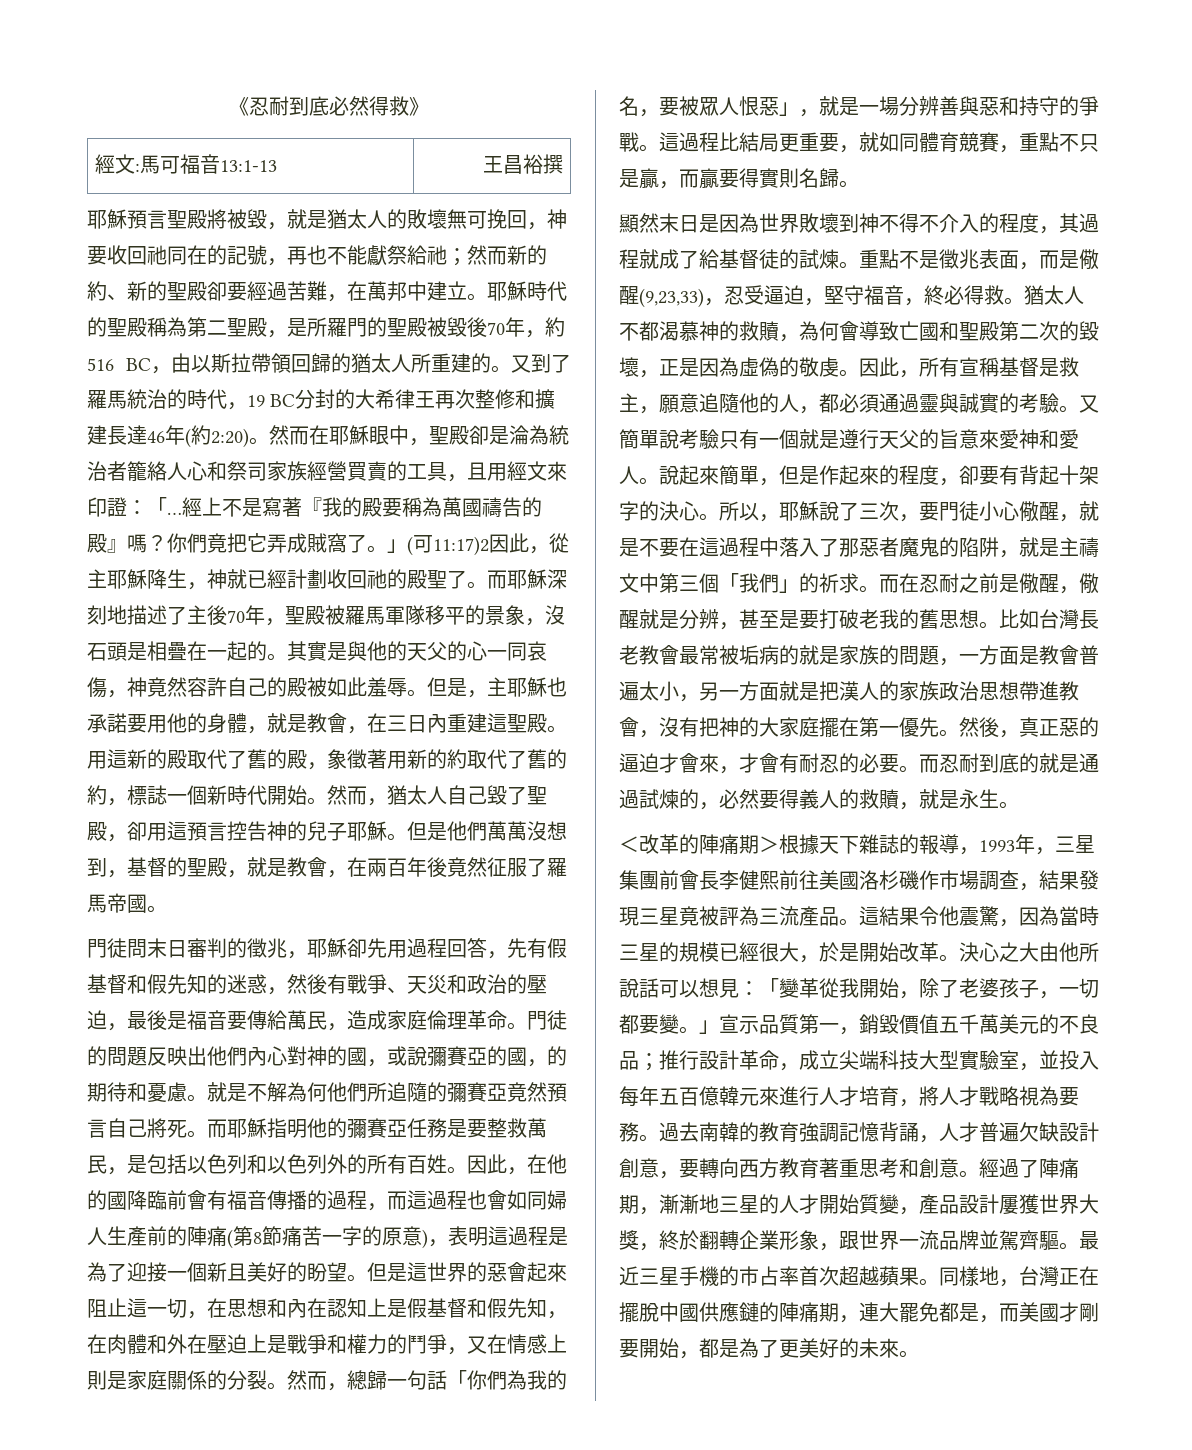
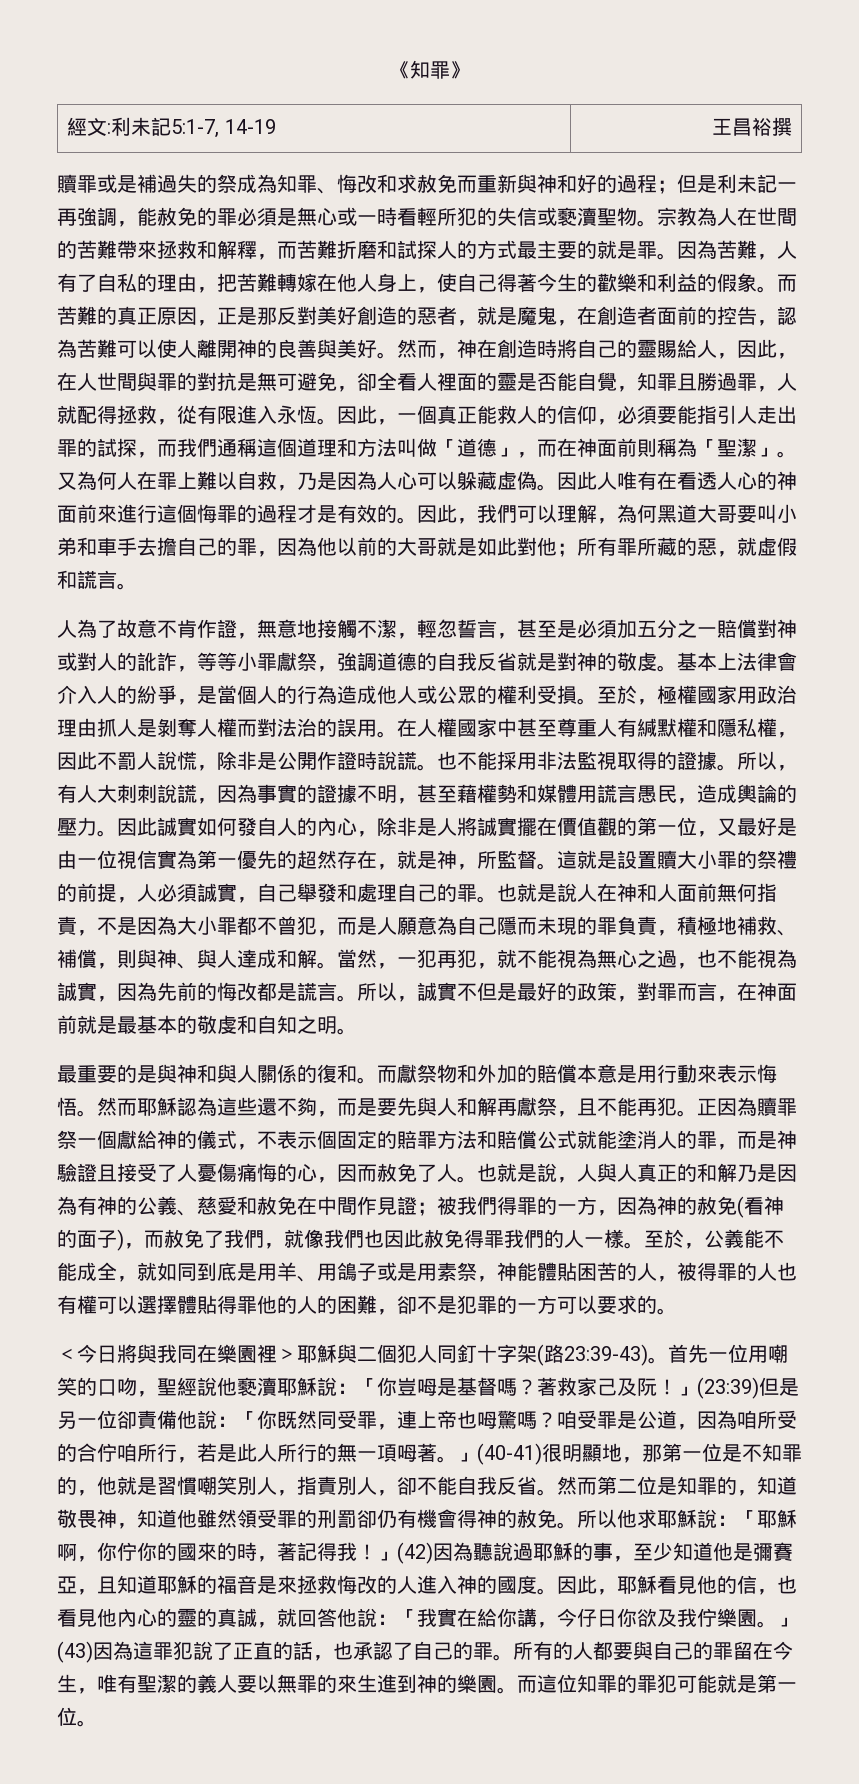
[249,96,409,116] 忍耐到底必然得救 -> [409,60,450,79] 知罪
[140,154,278,174] 馬可福音13:1-13 -> [111,117,276,138] 利未記5:1-7, 14-19
[87,209,567,230] [87,245,547,266] [87,281,567,302] [87,317,565,338] [87,353,571,374] [87,389,556,410] [87,425,569,448] [87,461,567,482] [87,497,542,517] [87,533,569,556] [87,569,567,590] [87,605,565,626] [87,641,547,661] [87,677,567,698] [87,713,567,734] [87,749,567,770] [87,785,547,806] [87,821,567,842] [87,857,567,878] [87,893,167,913] [87,938,567,959] [87,974,547,995] [87,1010,567,1031] [87,1046,567,1067] [87,1082,567,1102] [87,1118,547,1138] [87,1154,567,1175] [87,1190,567,1211] [87,1226,568,1249] [87,1262,567,1282] [87,1298,567,1319] [87,1334,567,1355] [87,1370,567,1391] [619,96,1099,117] [619,132,1099,153] [619,168,859,189] [619,213,1099,234] [619,249,1099,270] [619,285,1084,308] [619,321,1099,342] [619,357,1079,378] [619,393,1099,414] [619,429,1079,450] [619,465,1099,486] [619,501,1099,522] [619,537,1099,558] [619,573,1099,594] [619,609,1099,630] [619,645,1099,666] [619,681,1079,702] [619,717,1099,738] [619,753,1099,774] [619,789,1019,810] [619,834,1095,855] [619,870,1099,891] [619,906,1099,927] [619,942,1099,963] [619,978,1099,999] [619,1014,1099,1035] [619,1050,1099,1071] [619,1086,1079,1107] [619,1122,1099,1143] [619,1158,1079,1179] [619,1194,1099,1215] [619,1230,1099,1251] [619,1266,1099,1287] [619,1302,1099,1323] [619,1338,899,1359] 耶穌預言聖殿將被毀，就是猶太人的敗壞無可挽回，神要收回祂同在的記號，再也不能獻祭給祂；然而新的約、新的聖殿卻要經過苦難，在萬邦中建立。耶穌時代的聖殿稱為第二聖殿，是所羅門的聖殿被毀後70年，約516 BC，由以斯拉帶領回歸的猶太人所重建的。又到了羅馬統治的時代，19 BC分封的大希律王再次整修和擴建長達46年(約2:20)。然而在耶穌眼中，聖殿卻是淪為統治者籠絡人心和祭司家族經營買賣的工具，且用經文來印證：「…經上不是寫著『我的殿要稱為萬國禱告的殿』嗎？你們竟把它弄成賊窩了。」(可11:17)2因此，從主耶穌降生，神就已經計劃收回祂的殿聖了。而耶穌深刻地描述了主後70年，聖殿被羅馬軍隊移平的景象，沒石頭是相疊在一起的。其實是與他的天父的心一同哀傷，神竟然容許自己的殿被如此羞辱。但是，主耶穌也承諾要用他的身體，就是教會，在三日內重建這聖殿。用這新的殿取代了舊的殿，象徵著用新的約取代了舊的約，標誌一個新時代開始。然而，猶太人自己毀了聖殿，卻用這預言控告神的兒子耶穌。但是他們萬萬沒想到，基督的聖殿，就是教會，在兩百年後竟然征服了羅馬帝國。 // 門徒問末日審判的徵兆，耶穌卻先用過程回答，先有假基督和假先知的迷惑，然後有戰爭、天災和政治的壓迫，最後是福音要傳給萬民，造成家庭倫理革命。門徒的問題反映出他們內心對神的國，或說彌賽亞的國，的期待和憂慮。就是不解為何他們所追隨的彌賽亞竟然預言自己將死。而耶穌指明他的彌賽亞任務是要整救萬民，是包括以色列和以色列外的所有百姓。因此，在他的國降臨前會有福音傳播的過程，而這過程也會如同婦人生產前的陣痛(第8節痛苦一字的原意)，表明這過程是為了迎接一個新且美好的盼望。但是這世界的惡會起來阻止這一切，在思想和內在認知上是假基督和假先知，在肉體和外在壓迫上是戰爭和權力的鬥爭，又在情感上則是家庭關係的分裂。然而，總歸一句話「你們為我的名，要被眾人恨惡」，就是一場分辨善與惡和持守的爭戰。這過程比結局更重要，就如同體育競賽，重點不只是贏，而贏要得實則名歸。 // 顯然末日是因為世界敗壞到神不得不介入的程度，其過程就成了給基督徒的試煉。重點不是徵兆表面，而是儆醒(9,23,33)，忍受逼迫，堅守福音，終必得救。猶太人不都渴慕神的救贖，為何會導致亡國和聖殿第二次的毀壞，正是因為虛偽的敬虔。因此，所有宣稱基督是救主，願意追隨他的人，都必須通過靈與誠實的考驗。又簡單說考驗只有一個就是遵行天父的旨意來愛神和愛人。說起來簡單，但是作起來的程度，卻要有背起十架字的決心。所以，耶穌說了三次，要門徒小心儆醒，就是不要在這過程中落入了那惡者魔鬼的陷阱，就是主禱文中第三個「我們」的祈求。而在忍耐之前是儆醒，儆醒就是分辨，甚至是要打破老我的舊思想。比如台灣長老教會最常被垢病的就是家族的問題，一方面是教會普遍太小，另一方面就是把漢人的家族政治思想帶進教會，沒有把神的大家庭擺在第一優先。然後，真正惡的逼迫才會來，才會有耐忍的必要。而忍耐到底的就是通過試煉的，必然要得義人的救贖，就是永生。 // ＜改革的陣痛期＞根據天下雜誌的報導，1993年，三星集團前會長李健熙前往美國洛杉磯作市場調查，結果發現三星竟被評為三流產品。這結果令他震驚，因為當時三星的規模已經很大，於是開始改革。決心之大由他所說話可以想見：「變革從我開始，除了老婆孩子，一切都要變。」宣示品質第一，銷毀價值五千萬美元的不良品；推行設計革命，成立尖端科技大型實驗室，並投入每年五百億韓元來進行人才培育，將人才戰略視為要務。過去南韓的教育強調記憶背誦，人才普遍欠缺設計創意，要轉向西方教育著重思考和創意。經過了陣痛期，漸漸地三星的人才開始質變，產品設計屢獲世界大獎，終於翻轉企業形象，跟世界一流品牌並駕齊驅。最近三星手機的市占率首次超越蘋果。同樣地，台灣正在擺脫中國供應鏈的陣痛期，連大罷免都是，而美國才剛要開始，都是為了更美好的未來 -> [57,174,797,194] [57,207,797,227] [57,240,797,260] [57,273,797,293] [57,306,797,326] [57,339,797,359] [57,372,797,392] [57,405,797,425] [57,438,797,458] [57,471,797,491] [57,504,797,524] [57,537,797,557] [57,570,137,590] [57,619,797,639] [57,652,797,672] [57,685,797,705] [57,718,797,738] [57,751,797,771] [57,784,797,804] [57,817,797,837] [57,850,797,870] [57,883,777,903] [57,916,797,936] [57,949,797,969] [57,982,797,1002] [57,1015,357,1035] [57,1064,777,1084] [57,1097,797,1117] [57,1130,797,1150] [57,1163,797,1183] [57,1196,784,1218] [57,1229,784,1251] [57,1262,797,1282] [57,1295,677,1315] [57,1344,788,1366] [57,1377,799,1399] [57,1410,797,1430] [57,1443,802,1465] [57,1476,797,1496] [57,1509,797,1529] [57,1542,793,1564] [57,1575,797,1595] [57,1608,797,1628] [57,1641,793,1663] [57,1674,797,1694] [57,1707,77,1726] 贖罪或是補過失的祭成為知罪、悔改和求赦免而重新與神和好的過程；但是利未記一再強調，能赦免的罪必須是無心或一時看輕所犯的失信或褻瀆聖物。宗教為人在世間的苦難帶來拯救和解釋，而苦難折磨和試探人的方式最主要的就是罪。因為苦難，人有了自私的理由，把苦難轉嫁在他人身上，使自己得著今生的歡樂和利益的假象。而苦難的真正原因，正是那反對美好創造的惡者，就是魔鬼，在創造者面前的控告，認為苦難可以使人離開神的良善與美好。然而，神在創造時將自己的靈賜給人，因此，在人世間與罪的對抗是無可避免，卻全看人裡面的靈是否能自覺，知罪且勝過罪，人就配得拯救，從有限進入永恆。因此，一個真正能救人的信仰，必須要能指引人走出罪的試探，而我們通稱這個道理和方法叫做「道德」，而在神面前則稱為「聖潔」。又為何人在罪上難以自救，乃是因為人心可以躲藏虛偽。因此人唯有在看透人心的神面前來進行這個悔罪的過程才是有效的。因此，我們可以理解，為何黑道大哥要叫小弟和車手去擔自己的罪，因為他以前的大哥就是如此對他；所有罪所藏的惡，就虛假和謊言。 // 人為了故意不肯作證，無意地接觸不潔，輕忽誓言，甚至是必須加五分之一賠償對神或對人的訛詐，等等小罪獻祭，強調道德的自我反省就是對神的敬虔。基本上法律會介入人的紛爭，是當個人的行為造成他人或公眾的權利受損。至於，極權國家用政治理由抓人是剝奪人權而對法治的誤用。在人權國家中甚至尊重人有緘默權和隱私權，因此不罰人說慌，除非是公開作證時說謊。也不能採用非法監視取得的證據。所以，有人大刺刺說謊，因為事實的證據不明，甚至藉權勢和媒體用謊言愚民，造成輿論的壓力。因此誠實如何發自人的內心，除非是人將誠實擺在價值觀的第一位，又最好是由一位視信實為第一優先的超然存在，就是神，所監督。這就是設置贖大小罪的祭禮的前提，人必須誠實，自己舉發和處理自己的罪。也就是說人在神和人面前無何指責，不是因為大小罪都不曾犯，而是人願意為自己隱而未現的罪負責，積極地補救、補償，則與神、與人達成和解。當然，一犯再犯，就不能視為無心之過，也不能視為誠實，因為先前的悔改都是謊言。所以，誠實不但是最好的政策，對罪而言，在神面前就是最基本的敬虔和自知之明。 // 最重要的是與神和與人關係的復和。而獻祭物和外加的賠償本意是用行動來表示悔悟。然而耶穌認為這些還不夠，而是要先與人和解再獻祭，且不能再犯。正因為贖罪祭一個獻給神的儀式，不表示個固定的賠罪方法和賠償公式就能塗消人的罪，而是神驗證且接受了人憂傷痛悔的心，因而赦免了人。也就是說，人與人真正的和解乃是因為有神的公義、慈愛和赦免在中間作見證；被我們得罪的一方，因為神的赦免(看神的面子)，而赦免了我們，就像我們也因此赦免得罪我們的人一樣。至於，公義能不能成全，就如同到底是用羊、用鴿子或是用素祭，神能體貼困苦的人，被得罪的人也有權可以選擇體貼得罪他的人的困難，卻不是犯罪的一方可以要求的。 // ＜今日將與我同在樂園裡＞耶穌與二個犯人同釘十字架(路23:39-43)。首先一位用嘲笑的口吻，聖經說他褻瀆耶穌說：「你豈呣是基督嗎？著救家己及阮！」(23:39)但是另一位卻責備他說：「你既然同受罪，連上帝也呣驚嗎？咱受罪是公道，因為咱所受的合佇咱所行，若是此人所行的無一項呣著。」(40-41)很明顯地，那第一位是不知罪的，他就是習慣嘲笑別人，指責別人，卻不能自我反省。然而第二位是知罪的，知道敬畏神，知道他雖然領受罪的刑罰卻仍有機會得神的赦免。所以他求耶穌說：「耶穌啊，你佇你的國來的時，著記得我！」(42)因為聽說過耶穌的事，至少知道他是彌賽亞，且知道耶穌的福音是來拯救悔改的人進入神的國度。因此，耶穌看見他的信，也看見他內心的靈的真誠，就回答他說：「我實在給你講，今仔日你欲及我佇樂園。」(43)因為這罪犯說了正直的話，也承認了自己的罪。所有的人都要與自己的罪留在今生，唯有聖潔的義人要以無罪的來生進到神的樂園。而這位知罪的罪犯可能就是第一位

